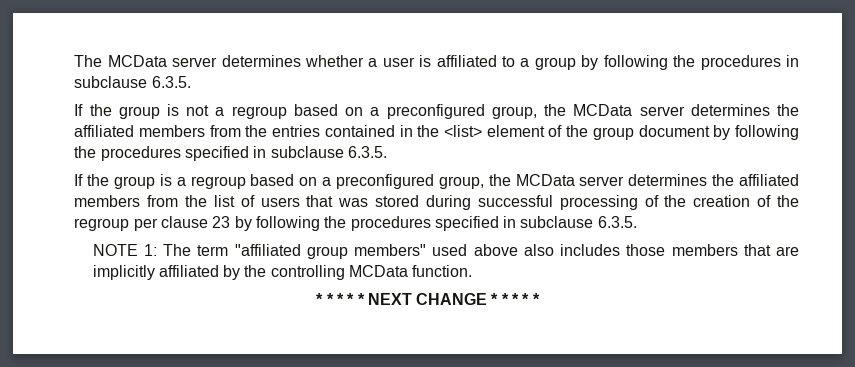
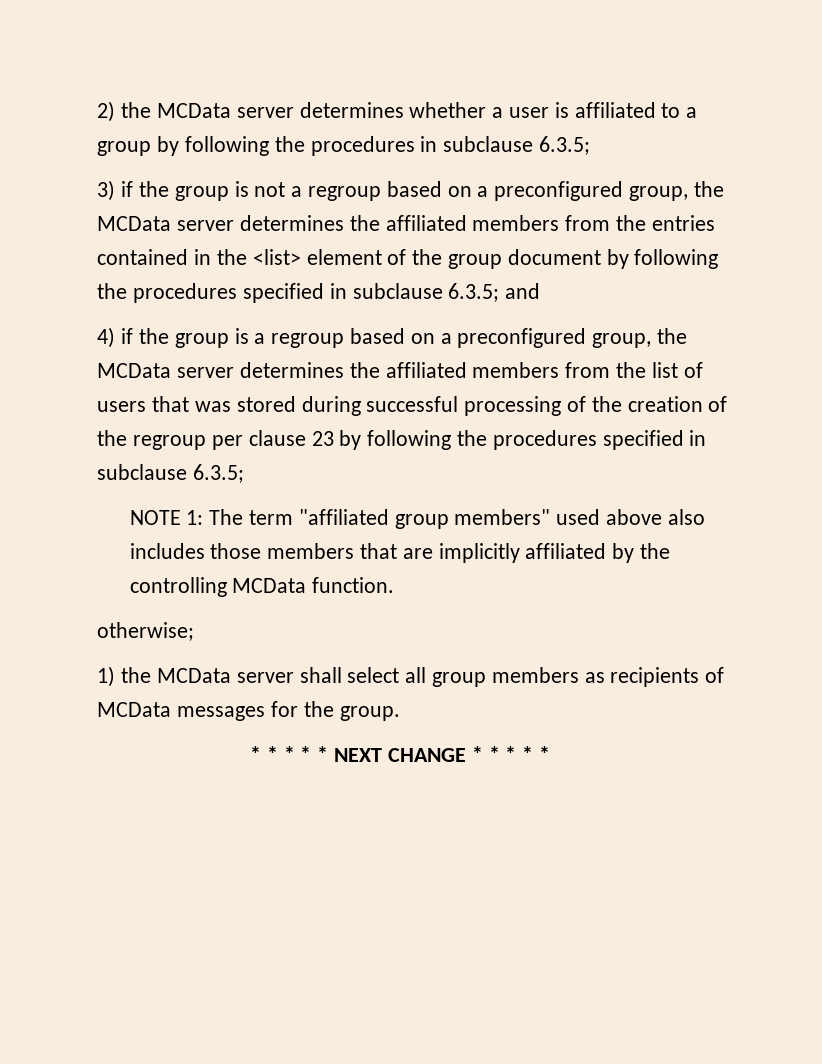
[74,55,103,67] The -> [97,101,152,122] 2) the
[151,76,191,88] [74,104,84,116] 6.3.5. // If -> [538,136,590,155] [97,180,134,201] 6.3.5; // 3) if
[347,146,387,158] [74,174,84,186] 6.3.5. // If -> [448,283,541,302] [97,327,134,348] 6.3.5; and // 4) if
[597,216,637,228] 6.3.5. -> [193,464,245,483] 6.3.5;
(473, 271) none -> [97,622,195,641] [97,666,725,687] [97,701,400,721] // otherwise; // 1) the MCData server shall select all group members as recipients of MCData messages for the group.

